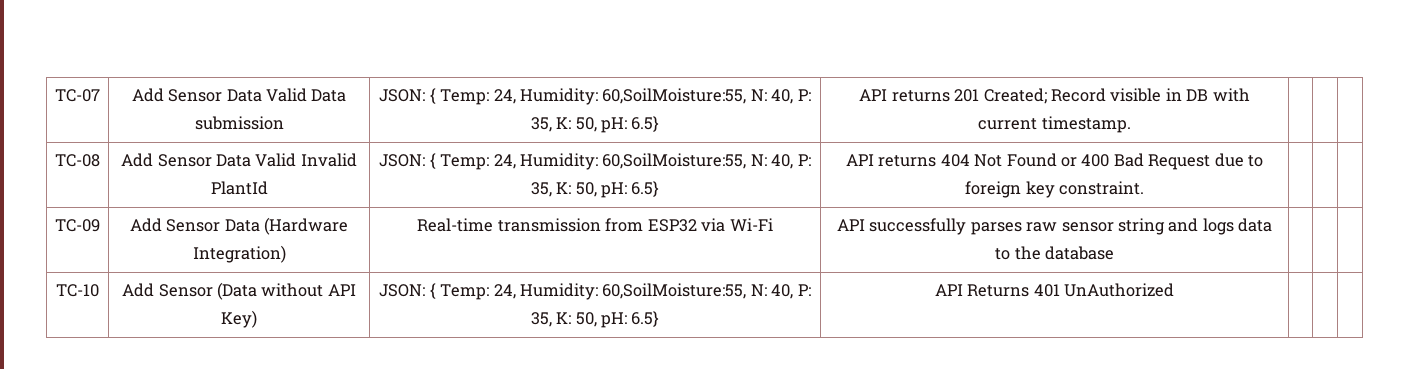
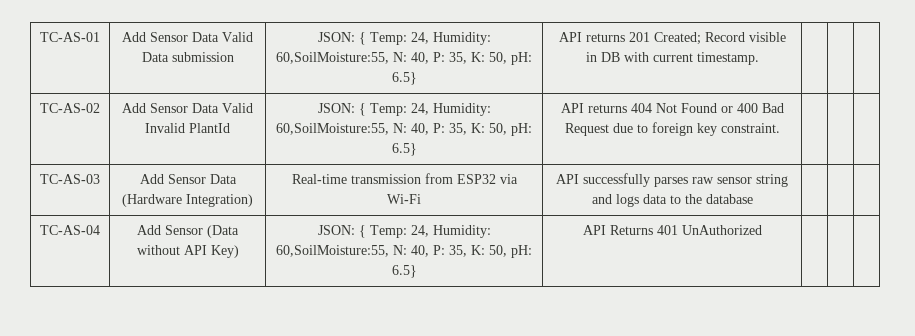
[55,89,100,102] TC-07 -> [40,32,100,42] TC-AS-01
[55,154,100,167] TC-08 -> [40,103,100,113] TC-AS-02
[55,219,100,232] TC-09 -> [40,174,100,184] TC-AS-03
[56,284,99,297] TC-10 -> [40,225,100,235] TC-AS-04

